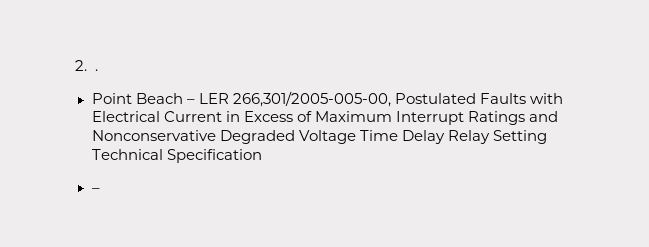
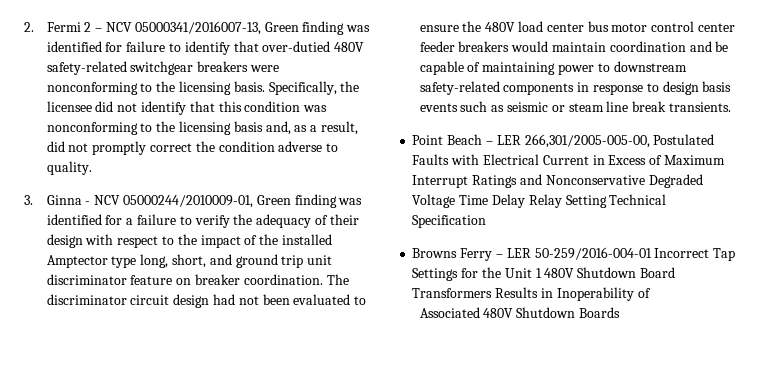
[94,69,98,71] . -> [46,21,371,35] [46,41,365,55] [46,61,280,75] [46,81,360,95] [46,101,328,115] [46,121,358,135] [46,141,339,155] [46,161,92,175] [24,194,363,208] [46,214,359,228] [46,234,332,248] [46,254,333,268] [46,274,349,285] [46,294,367,308] [419,21,735,32] [419,41,729,52] [419,61,687,75] [419,81,732,95] [419,101,731,112] Fermi 2 – NCV 05000341/2016007-13, Green finding was identified for failure to identify that over-dutied 480V safety-related switchgear breakers were nonconforming to the licensing basis. Specifically, the licensee did not identify that this condition was nonconforming to the licensing basis and, as a result, did not promptly correct the condition adverse to quality. // 3. Ginna - NCV 05000244/2010009-01, Green finding was identified for a failure to verify the adequacy of their design with respect to the impact of the installed Amptector type long, short, and ground trip unit discriminator feature on breaker coordination. The discriminator circuit design had not been evaluated to ensure the 480V load center bus motor control center feeder breakers would maintain coordination and be capable of maintaining power to downstream safety-related components in response to design basis events such as seismic or steam line break transients.
[91,188,100,193] – -> [412,247,736,261] [412,267,675,281] [412,287,651,301] [419,307,621,318] Browns Ferry – LER 50-259/2016-004-01 Incorrect Tap Settings for the Unit 1 480V Shutdown Board Transformers Results in Inoperability of // Associated 480V Shutdown Boards

